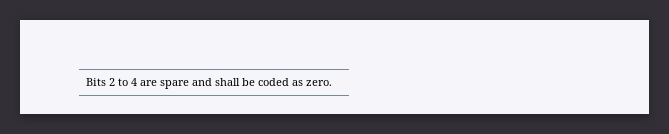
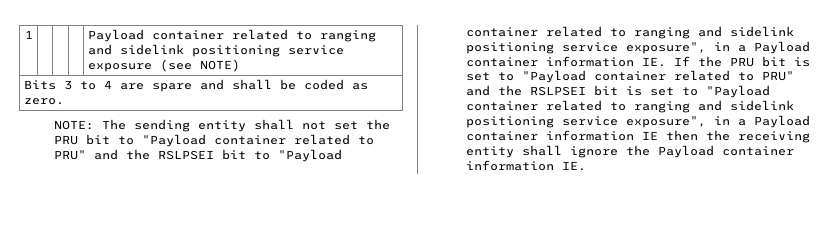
[85,78,115,86] Bits 2 -> [24,30,33,39] [87,29,376,42] [87,44,344,57] [87,59,240,72] [23,80,72,90] 1 | | | | Payload container related to ranging and sidelink positioning service exposure (see NOTE) // Bits 3
(332, 83) none -> [53,119,390,132] [53,134,374,147] [53,149,342,162] [465,26,794,39] [465,41,810,54] [465,56,810,67] [465,70,794,83] [465,85,770,98] [465,100,794,113] [465,115,810,128] [465,130,810,143] [465,145,794,158] [465,160,586,171] // NOTE: The sending entity shall not set the PRU bit to "Payload container related to PRU" and the RSLPSEI bit to "Payload container related to ranging and sidelink positioning service exposure", in a Payload container information IE. If the PRU bit is set to "Payload container related to PRU" and the RSLPSEI bit is set to "Payload container related to ranging and sidelink positioning service exposure", in a Payload container information IE then the receiving entity shall ignore the Payload container information IE.

